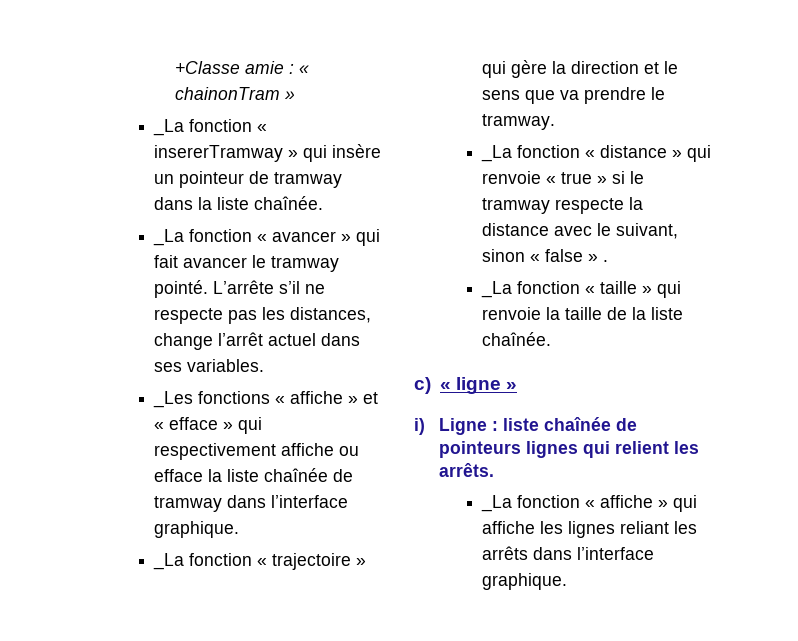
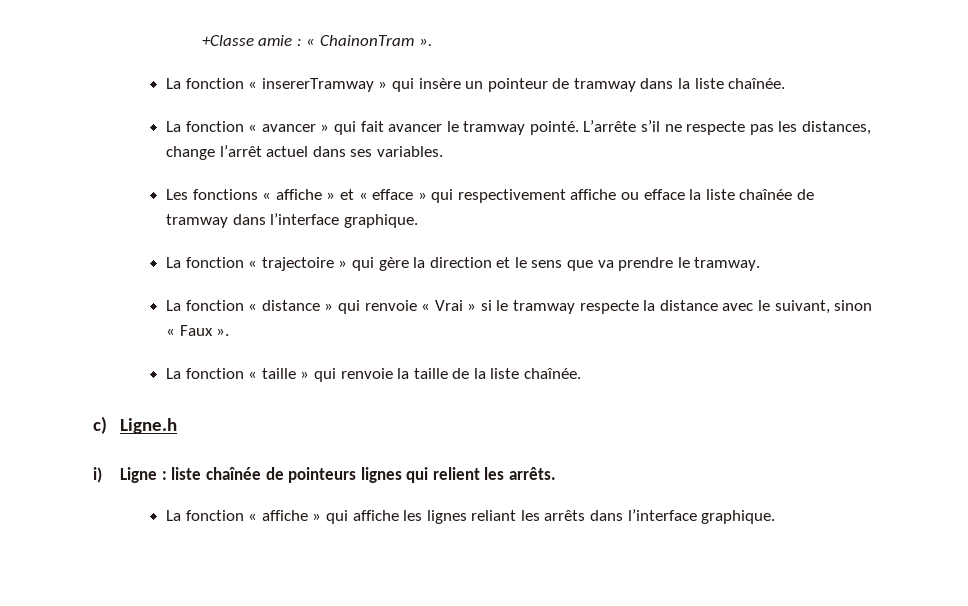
[175,87,296,100] [153,119,185,136] chainonTram » // _La -> [319,35,432,46] [165,78,181,89] ChainonTram ». // La
[153,229,185,246] _La -> [165,121,181,132] La
[153,391,194,408] _Les -> [165,189,188,200] Les
[153,553,185,570] _La -> [165,257,181,268] La
[481,145,513,162] _La -> [165,300,181,311] La
[561,172,593,184] true -> [434,300,463,311] Vrai
[545,249,609,262] [481,281,513,298] false » . // _La -> [179,325,230,336] [165,368,181,379] Faux ». // La
[439,377,518,394] « ligne » -> [120,418,178,434] Ligne.h
[481,495,513,512] _La -> [165,510,181,521] La

